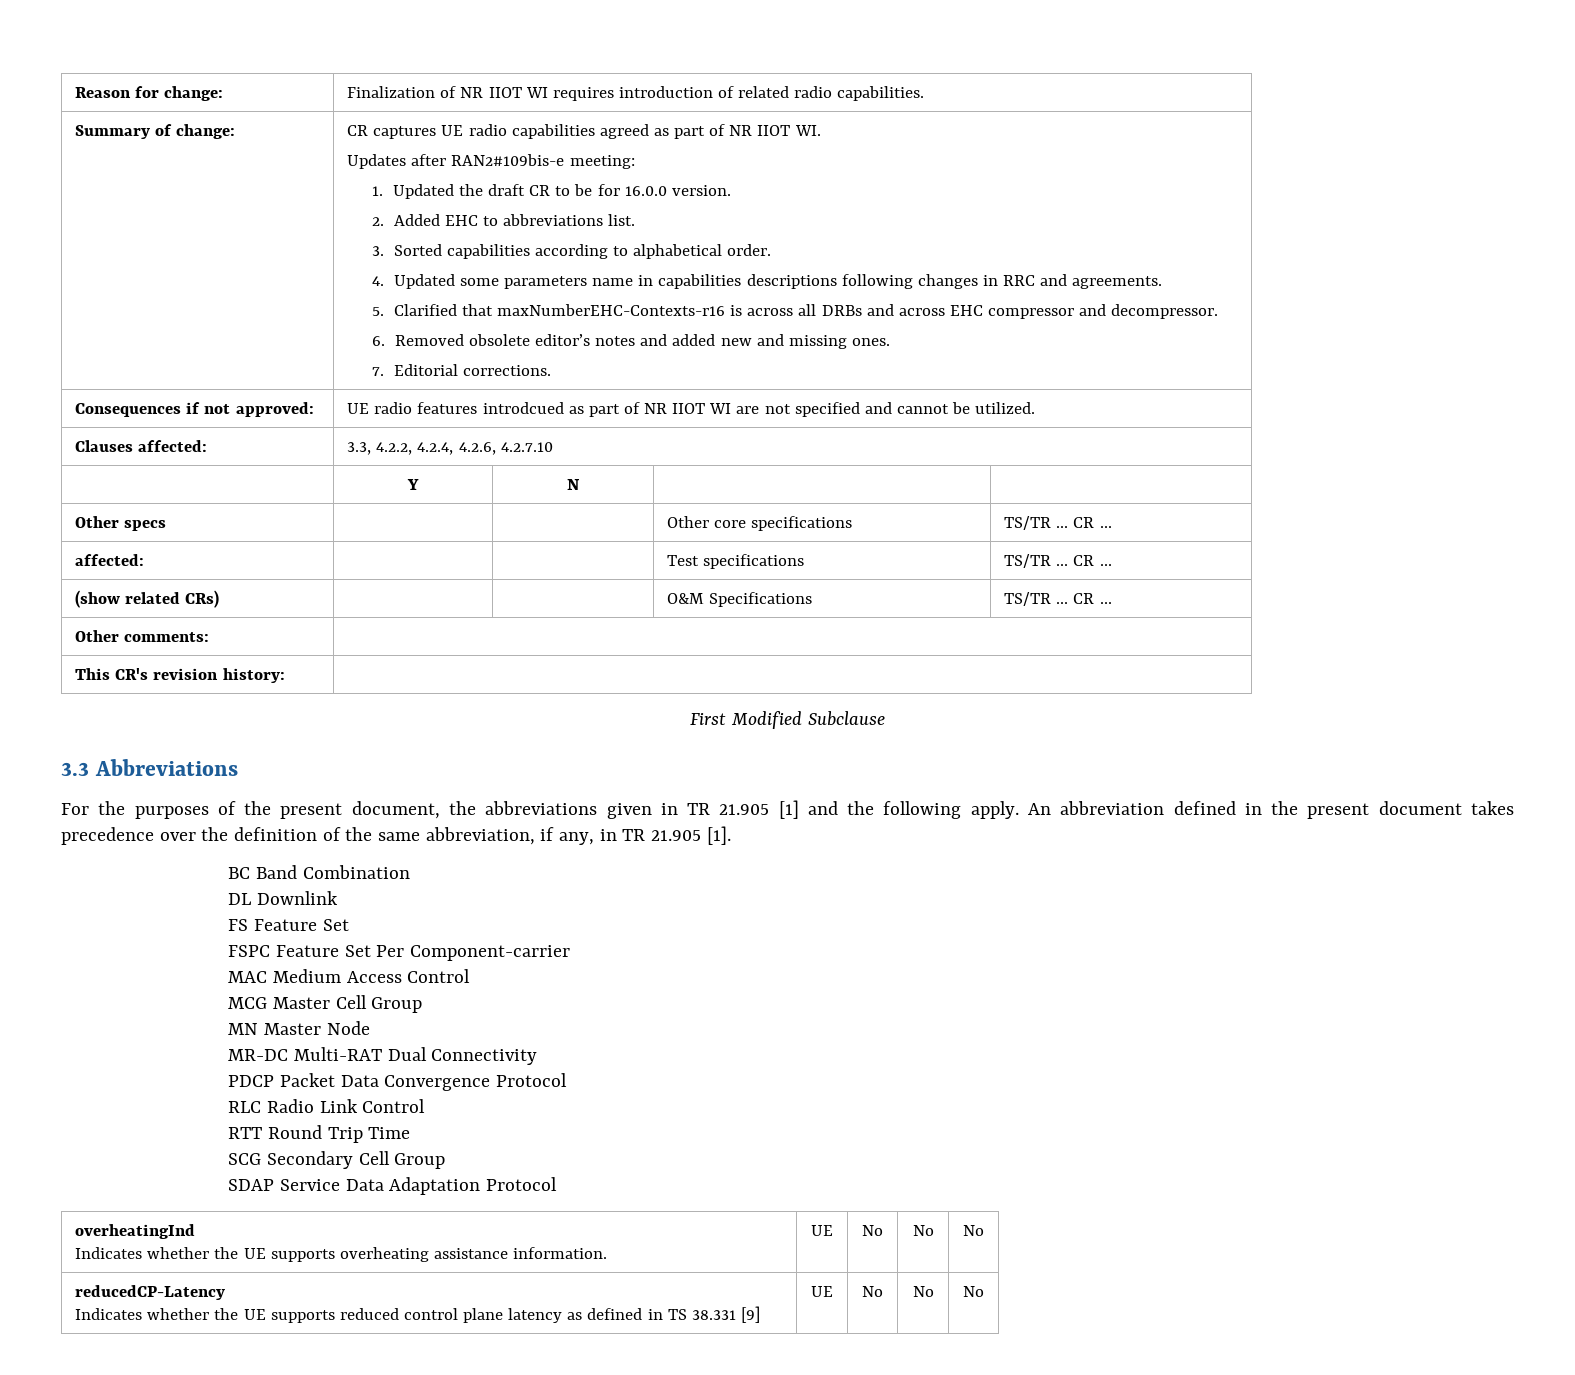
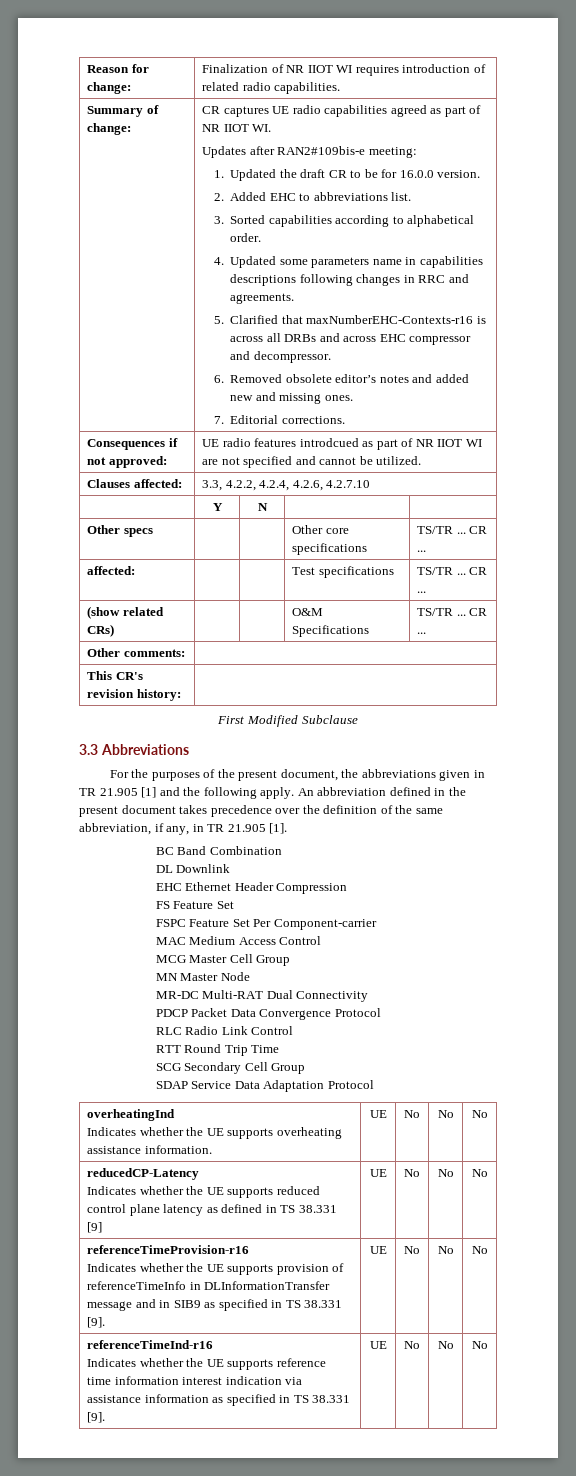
(339, 898) none -> [155,882,348,894] // EHC Ethernet Header Compression
(984, 1291) none -> [87,1245,250,1254] [87,1263,345,1275] [87,1281,331,1290] [87,1299,343,1311] [87,1317,106,1328] [369,1246,387,1254] [404,1246,420,1254] [437,1246,454,1254] [471,1246,488,1254] [87,1340,214,1349] [87,1358,326,1370] [87,1376,303,1385] [87,1394,351,1406] [87,1412,106,1423] [369,1341,387,1349] [404,1341,420,1349] [437,1341,454,1349] [471,1341,488,1349] // referenceTimeProvision-r16 // Indicates whether the UE supports provision of referenceTimeInfo in DLInformationTransfer message and in SIB9 as specified in TS 38.331 [9]. | UE | No | No | No // referenceTimeInd-r16 // Indicates whether the UE supports reference time information interest indication via assistance information as specified in TS 38.331 [9]. | UE | No | No | No

